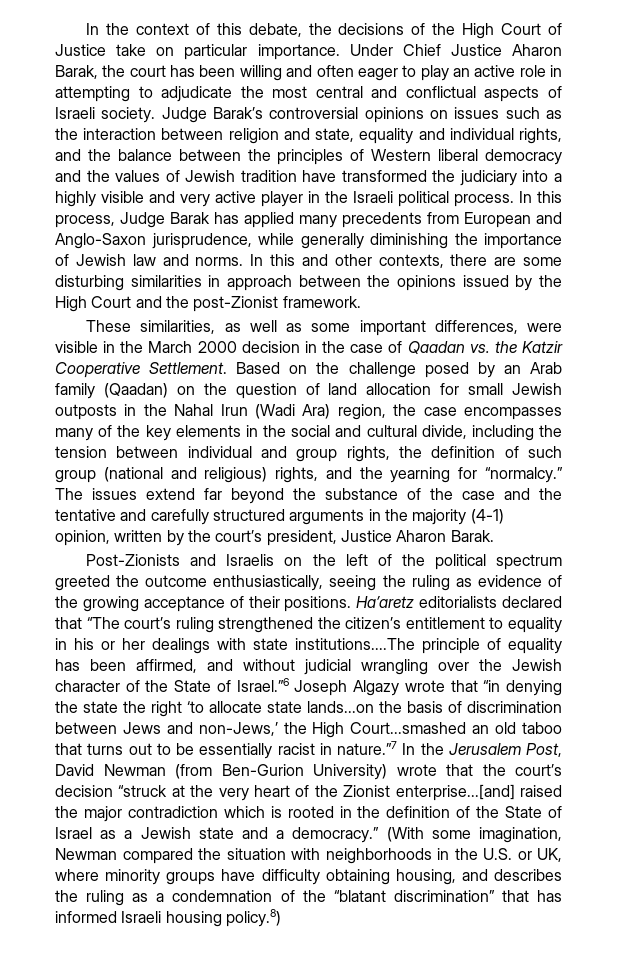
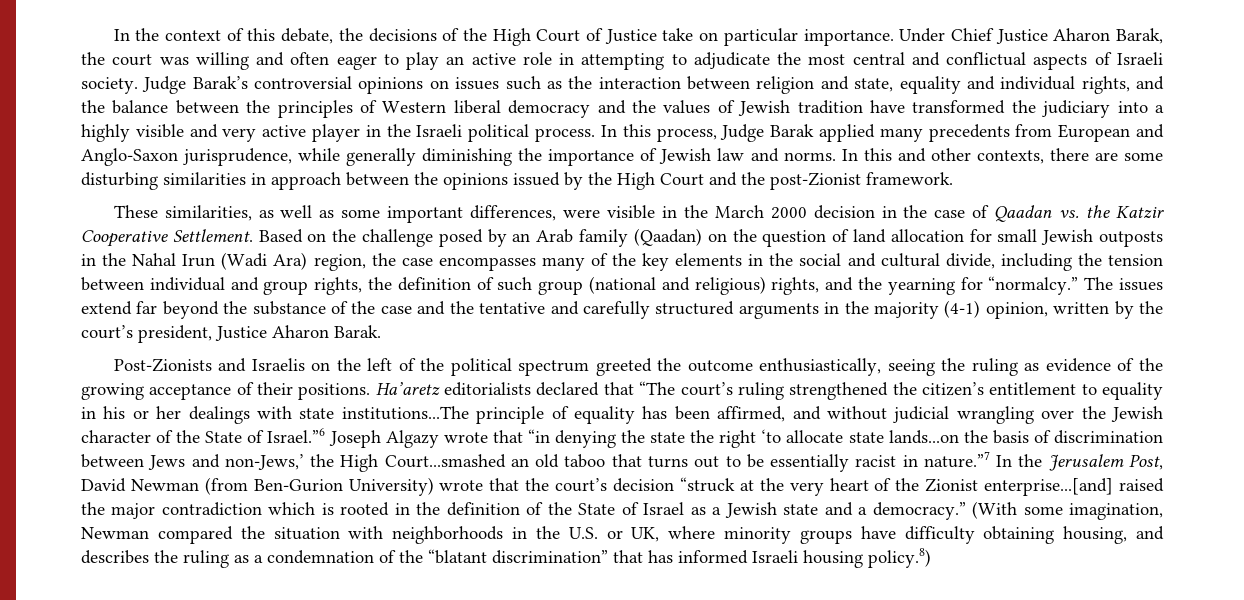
[170,65,236,77] has been -> [159,57,189,65] was
[214,212,239,224] has -> (815, 130) none
[295,638,415,650] institutions....The -> [341,406,469,420] institutions...The

